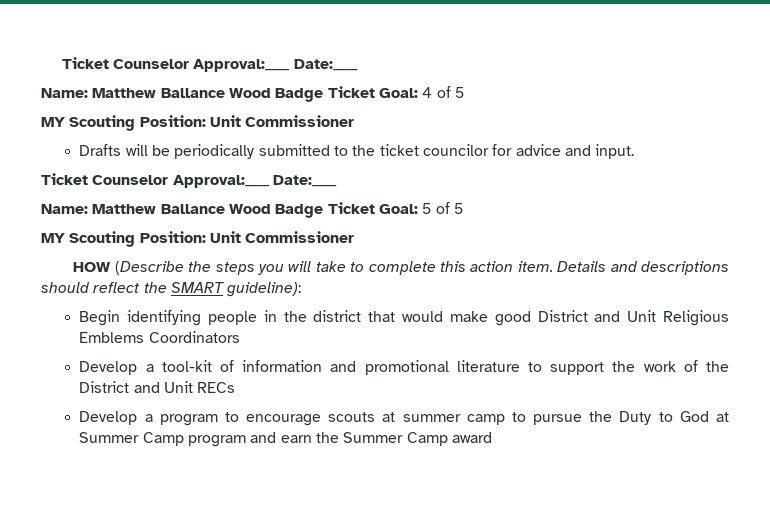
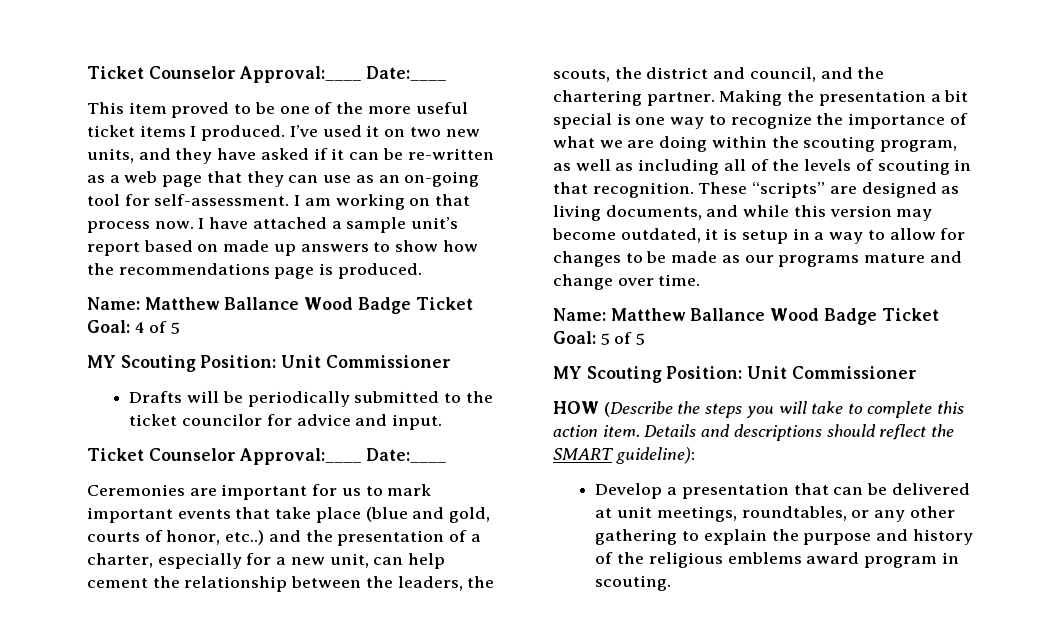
[61,57,358,72] Ticket Counselor Approval:____ Date:____ -> [87,66,447,83] [87,102,468,118] [87,125,480,141] [87,148,494,164] [87,171,480,187] [87,194,471,210] [87,217,459,233] [87,240,478,256] [87,263,422,279] Ticket Counselor Approval:____ Date:____ // This item proved to be one of the more useful ticket items I produced. I’ve used it on two new units, and they have asked if it can be re-written as a web page that they can use as an on-going tool for self-assessment. I am working on that process now. I have attached a sample unit’s report based on made up answers to show how the recommendations page is produced.
(337, 181) none -> [87,484,432,500] [87,507,491,523] [87,530,481,546] [87,553,446,569] [87,576,495,592] [553,67,885,82] [553,90,969,106] [553,113,968,129] [553,136,958,152] [553,159,972,175] [553,182,960,198] [553,205,933,221] [552,228,966,244] [553,251,962,267] [553,274,701,290] // Ceremonies are important for us to mark important events that take place (blue and gold, courts of honor, etc..) and the presentation of a charter, especially for a new unit, can help cement the relationship between the leaders, the scouts, the district and council, and the chartering partner. Making the presentation a bit special is one way to recognize the importance of what we are doing within the scouting program, as well as including all of the levels of scouting in that recognition. These “scripts” are designed as living documents, and while this version may become outdated, it is setup in a way to allow for changes to be made as our programs mature and change over time.
[79,310,729,326] [79,331,240,343] [79,360,729,375] [79,381,236,393] [79,411,730,426] [79,432,492,447] Begin identifying people in the district that would make good District and Unit Religious Emblems Coordinators // Develop a tool-kit of information and promotional literature to support the work of the District and Unit RECs // Develop a program to encourage scouts at summer camp to pursue the Duty to God at Summer Camp program and earn the Summer Camp award -> [595,483,970,499] [595,506,955,522] [595,529,973,545] [595,552,959,568] [595,575,672,591] Develop a presentation that can be delivered at unit meetings, roundtables, or any other gathering to explain the purpose and history of the religious emblems award program in scouting.

